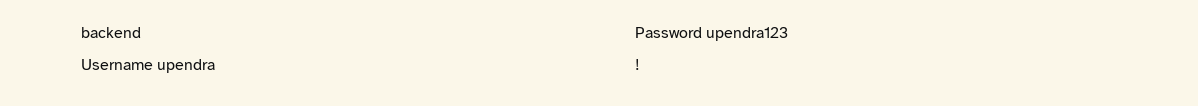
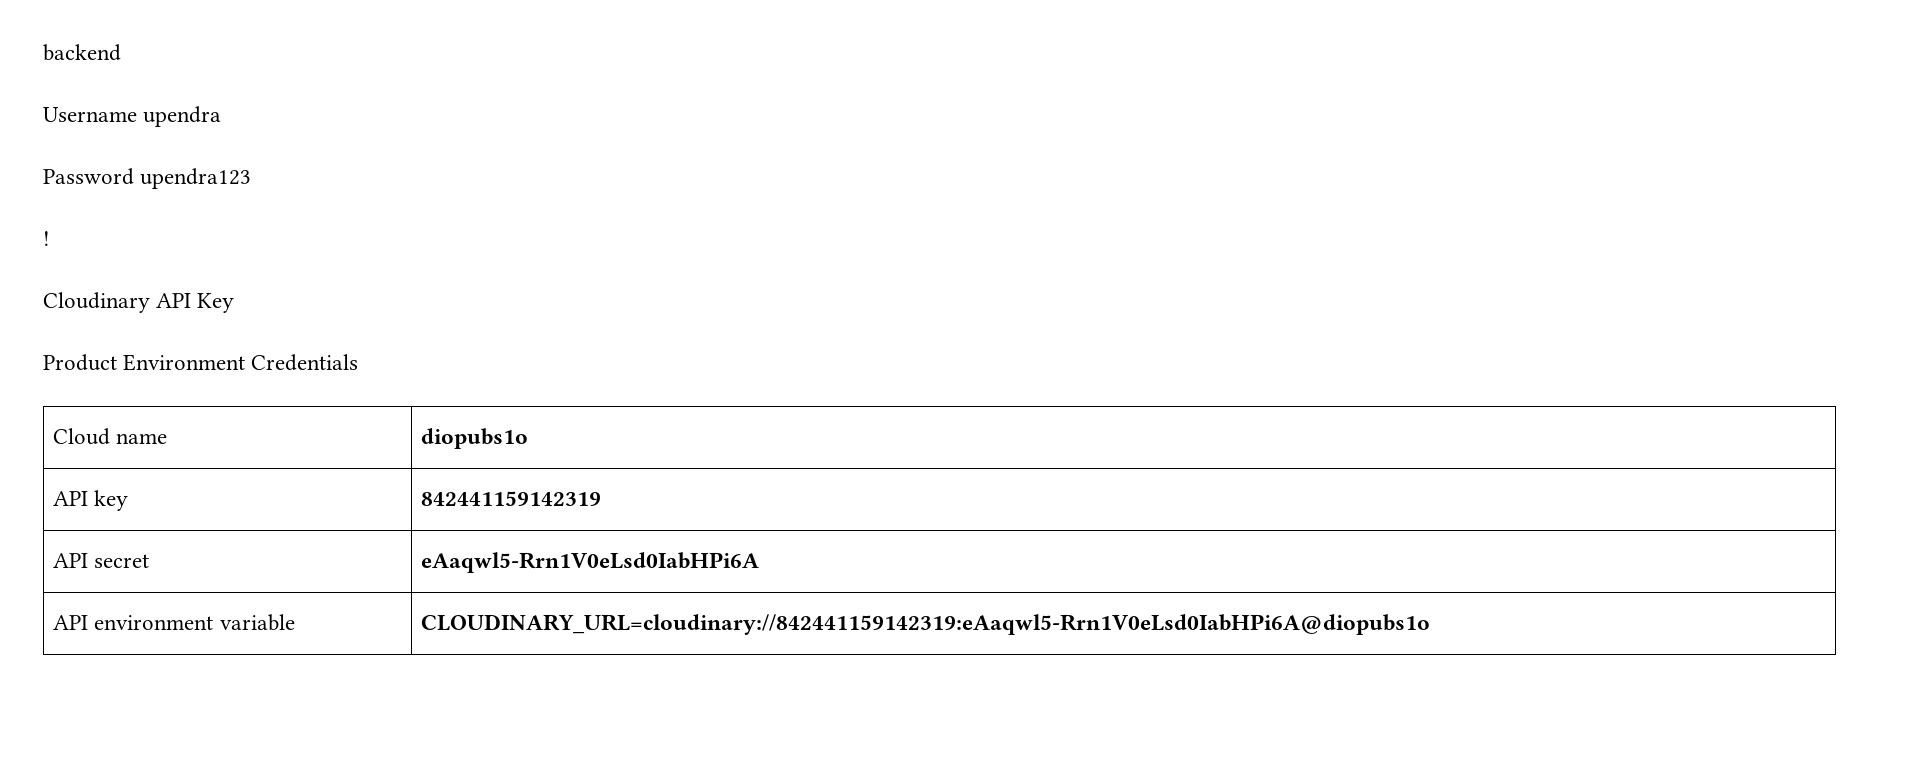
(640, 64) none -> [43,292,235,313] [43,354,359,371] [53,428,168,445] [421,428,529,449] [53,490,129,511] [421,491,602,506] [53,553,150,568] [421,552,760,573] [53,614,295,631] [421,614,1431,635] // Cloudinary API Key // Product Environment Credentials // Cloud name | diopubs1o // API key | 842441159142319 // API secret | eAaqwl5-Rrn1V0eLsd0IabHPi6A // API environment variable | CLOUDINARY_URL=cloudinary://842441159142319:eAaqwl5-Rrn1V0eLsd0IabHPi6A@diopubs1o

